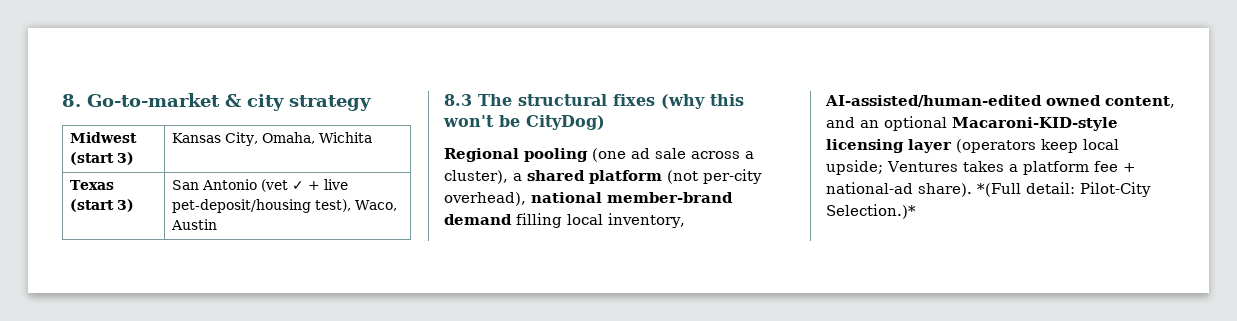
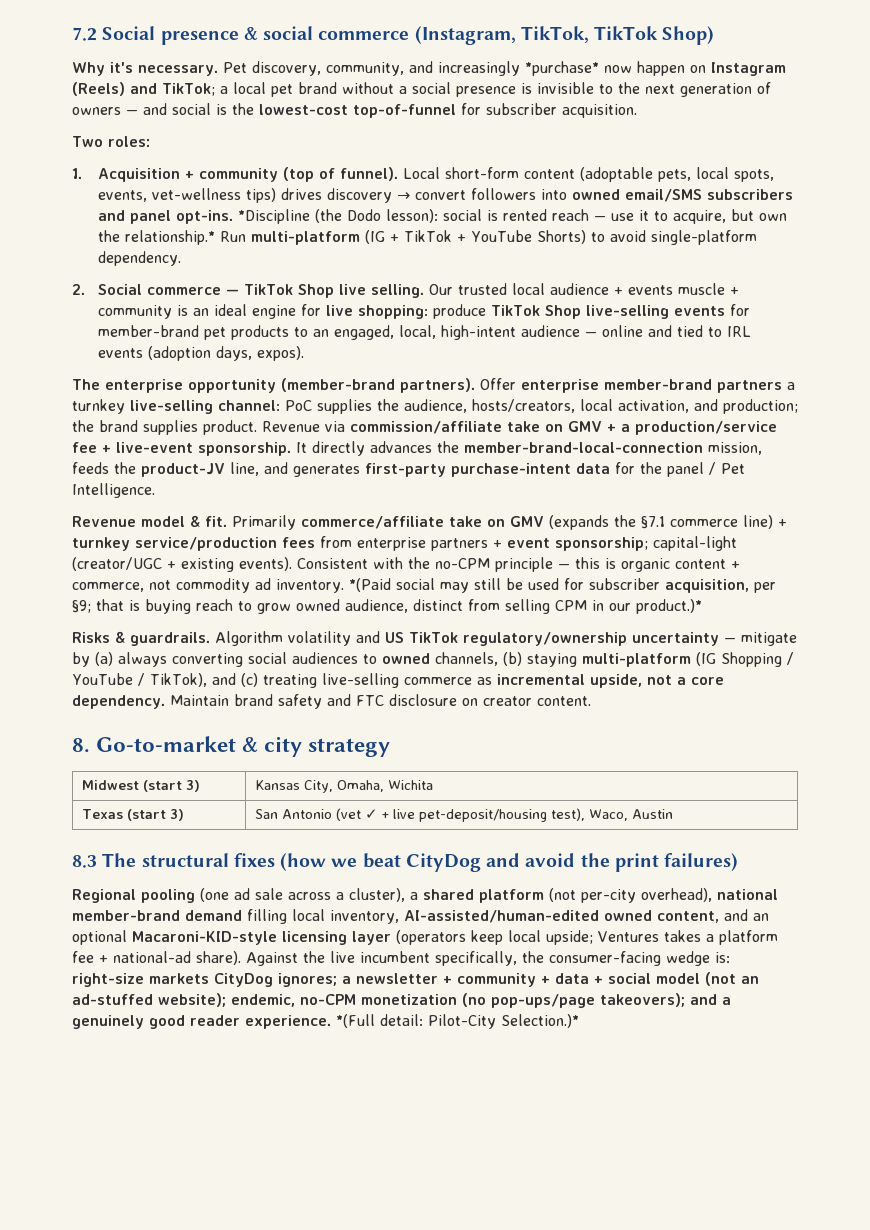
(62, 100) none -> [72,26,715,45] [72,61,786,76] [72,82,771,97] [72,103,637,118] [72,136,150,147] [72,167,775,182] [98,188,794,203] [98,209,788,224] [98,230,758,245] [98,251,182,266] [72,283,740,298] [98,304,751,319] [98,325,752,340] [98,346,305,361] [72,378,795,393] [72,399,798,414] [72,420,777,435] [72,441,762,456] [72,462,745,477] [72,483,155,498] [72,515,787,530] [72,536,737,551] [72,557,740,572] [72,578,776,593] [72,599,702,614] [72,631,797,646] [72,652,794,667] [72,673,724,688] [72,694,591,709] 7.2 Social presence & social commerce (Instagram, TikTok, TikTok Shop) // Why it's necessary. Pet discovery, community, and increasingly *purchase* now happen on Instagram (Reels) and TikTok; a local pet brand without a social presence is invisible to the next generation of owners — and social is the lowest-cost top-of-funnel for subscriber acquisition. // Two roles: // 1. Acquisition + community (top of funnel). Local short-form content (adoptable pets, local spots, events, vet-wellness tips) drives discovery → convert followers into owned email/SMS subscribers and panel opt-ins. *Discipline (the Dodo lesson): social is rented reach — use it to acquire, but own the relationship.* Run multi-platform (IG + TikTok + YouTube Shorts) to avoid single-platform dependency. // 2. Social commerce — TikTok Shop live selling. Our trusted local audience + events muscle + community is an ideal engine for live shopping: produce TikTok Shop live-selling events for member-brand pet products to an engaged, local, high-intent audience — online and tied to IRL events (adoption days, expos). // The enterprise opportunity (member-brand partners). Offer enterprise member-brand partners a turnkey live-selling channel: PoC supplies the audience, hosts/creators, local activation, and production; the brand supplies product. Revenue via commission/affiliate take on GMV + a production/service fee + live-event sponsorship. It directly advances the member-brand-local-connection mission, feeds the product-JV line, and generates first-party purchase-intent data for the panel / Pet Intelligence. // Revenue model & fit. Primarily commerce/affiliate take on GMV (expands the §7.1 commerce line) + turnkey service/production fees from enterprise partners + event sponsorship; capital-light (creator/UGC + existing events). Consistent with the no-CPM principle — this is organic content + commerce, not commodity ad inventory. *(Paid social may still be used for subscriber acquisition, per §9; that is buying reach to grow owned audience, distinct from selling CPM in our product.)* // Risks & guardrails. Algorithm volatility and US TikTok regulatory/ownership uncertainty — mitigate by (a) always converting social audiences to owned channels, (b) staying multi-platform (IG Shopping / YouTube / TikTok), and (c) treating live-selling commerce as incremental upside, not a core dependency. Maintain brand safety and FTC disclosure on creator content. //
[661,94,744,109] [443,115,605,130] (why this won't be CityDog) -> [280,853,739,872] (how we beat CityDog and avoid the print failures)
(972, 190) none -> [246,951,730,966] [72,972,759,987] [72,993,731,1008] [72,1015,331,1029] Against the live incumbent specifically, the consumer-facing wedge is: right-size markets CityDog ignores; a newsletter + community + data + social model (not an ad-stuffed website); endemic, no-CPM monetization (no pop-ups/page takeovers); and a genuinely good reader experience.

